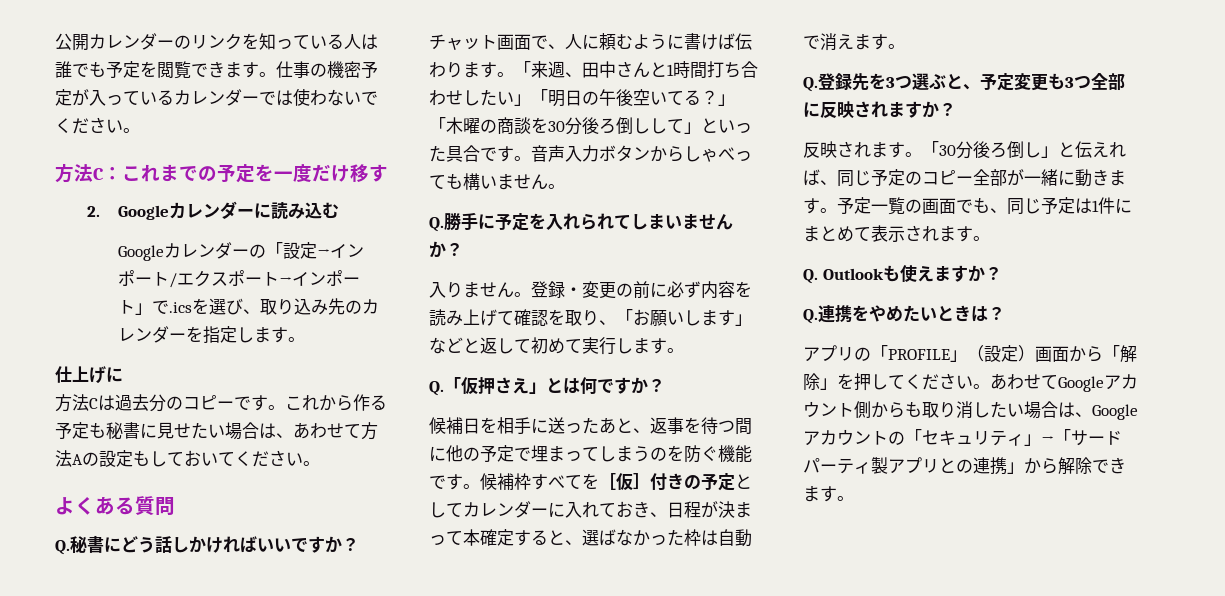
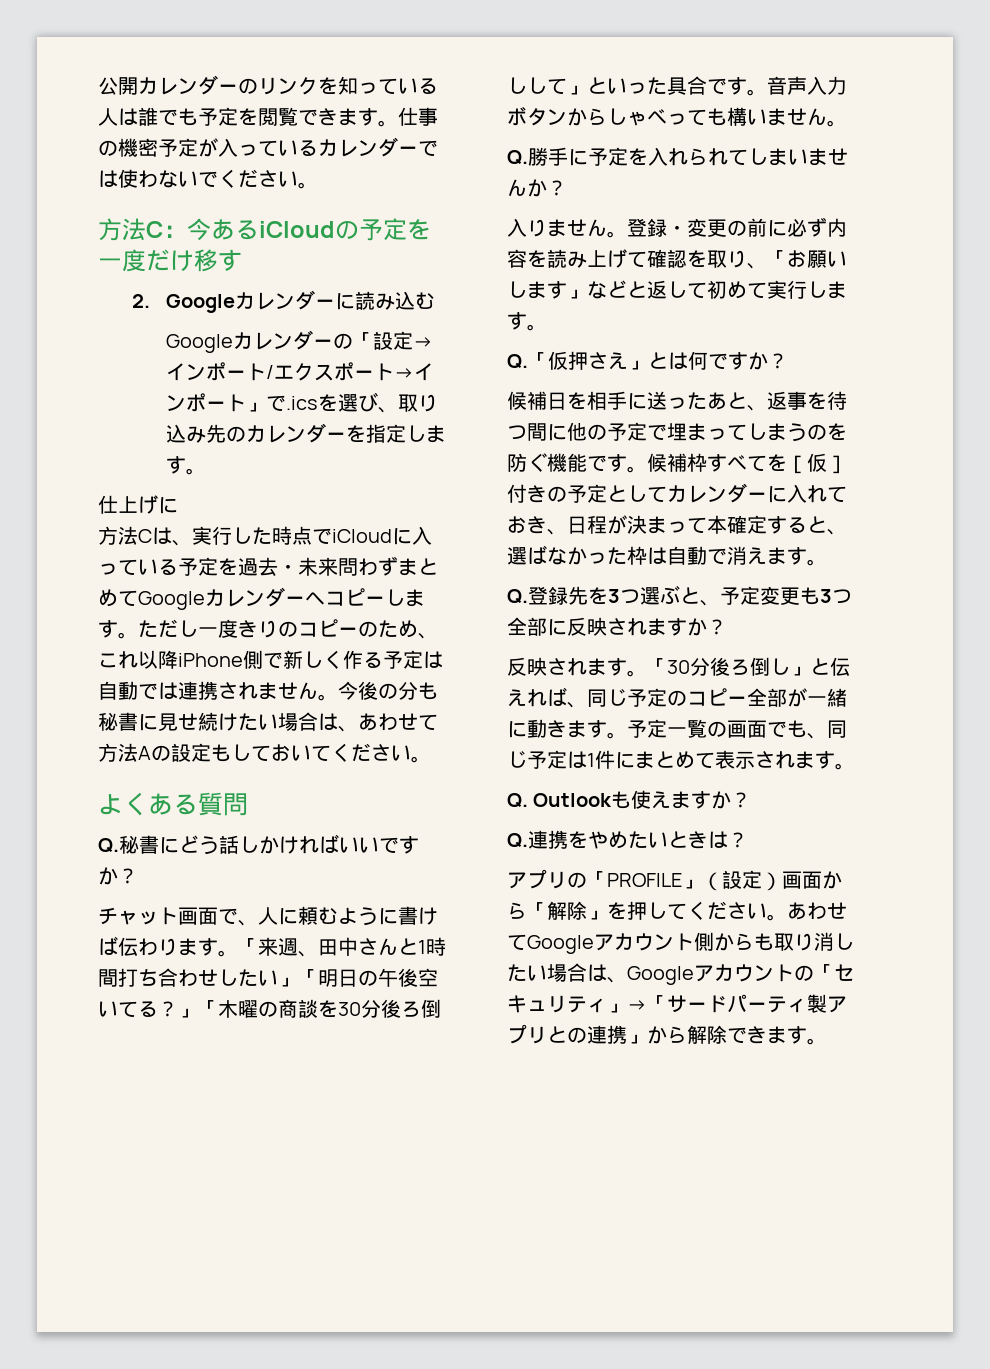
[122,164,198,182] これまで -> [187,218,335,241] 今あるiCloud
[115,394,387,412] [55,422,89,439] 過去分のコピーです。これから作る予定 -> [172,526,432,546] [98,556,438,576] [98,587,425,610] [98,619,438,639] [98,650,443,669] [98,681,418,701] 、実行した時点でiCloudに入っている予定を過去・未来問わずまとめてGoogleカレンダーへコピーします。ただし一度きりのコピーのため、これ以降iPhone側で新しく作る予定は自動では連携されません。今後の分
(191, 430) none -> [198,712,238,731] 続け

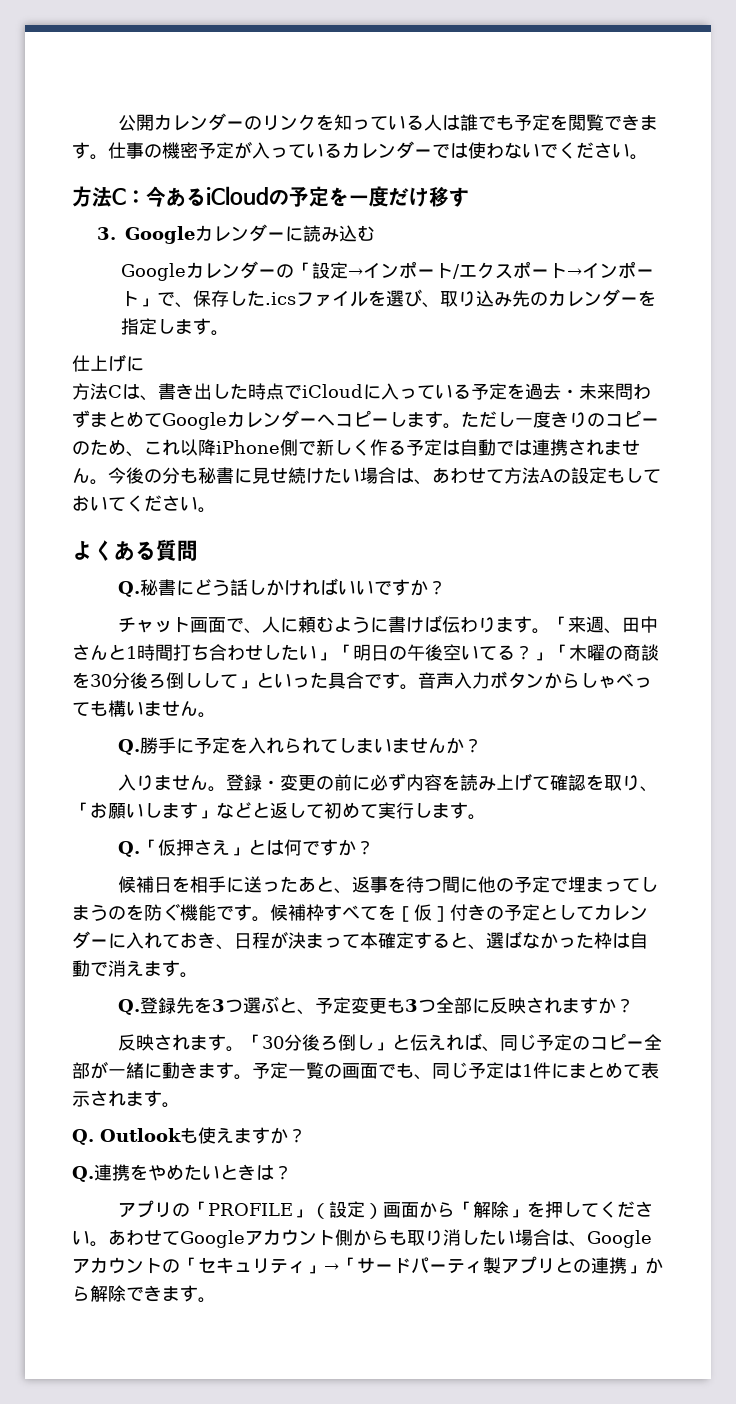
[131,294,150,308] 2. -> [96,227,116,240] 3.
[285,396,318,410] .ics -> [175,290,369,308] 、保存した.icsファイル
[192,526,232,545] 実行 -> [158,383,212,400] 書き出

